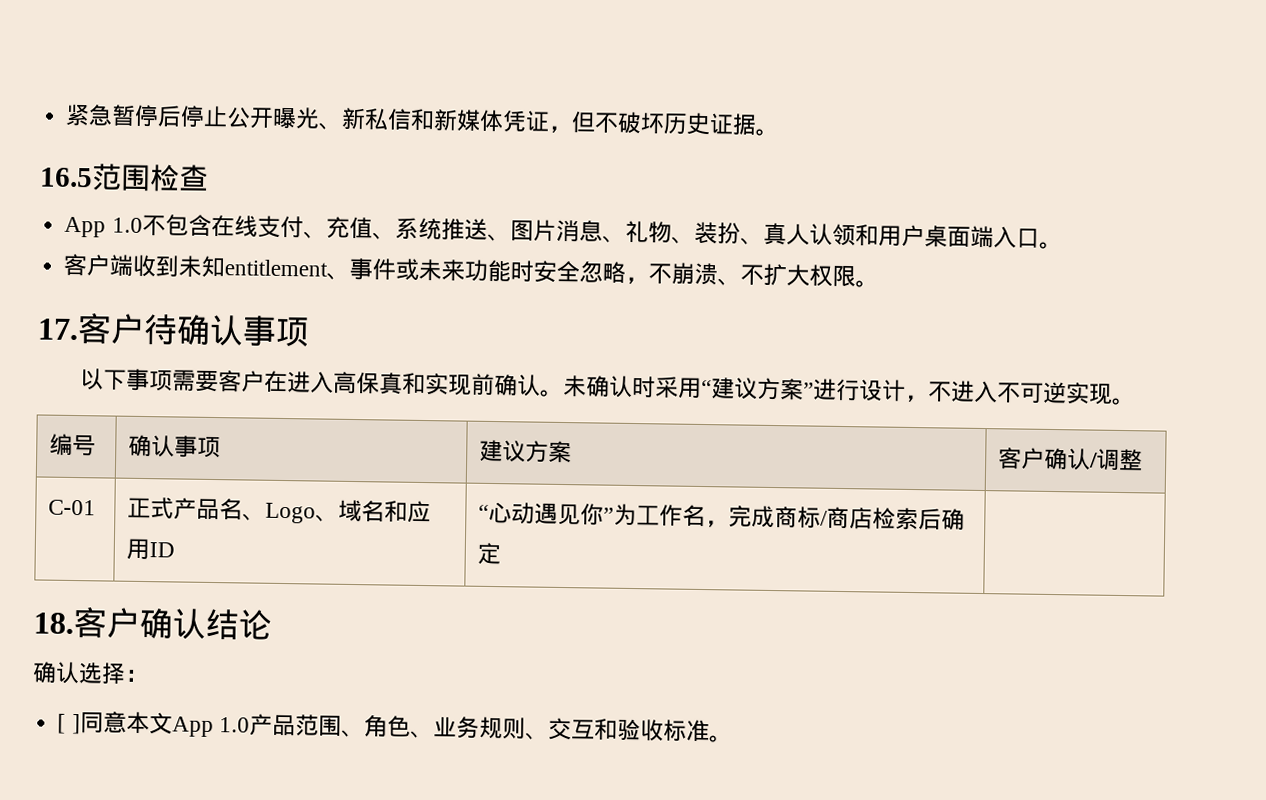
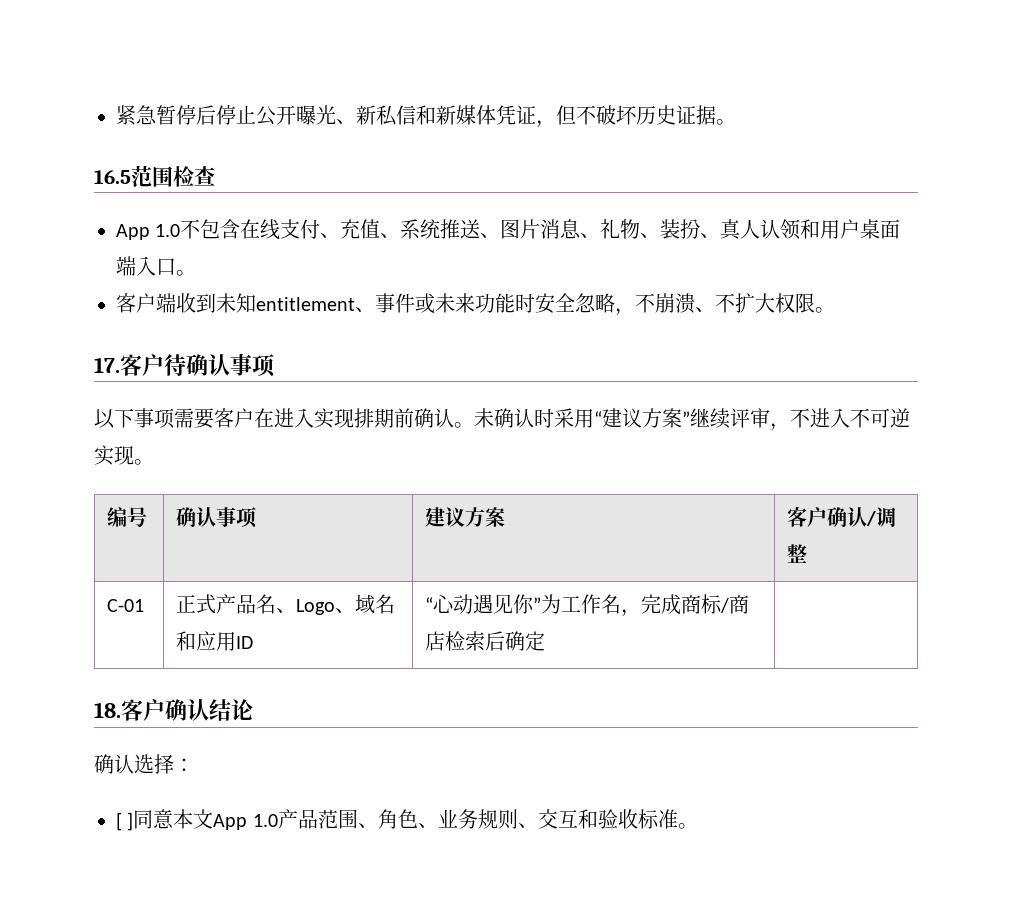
[333,371,473,396] 高保真和实现 -> [314,408,394,429] 实现排期
[813,378,907,402] 进行设计 -> [690,408,770,429] 继续评审

